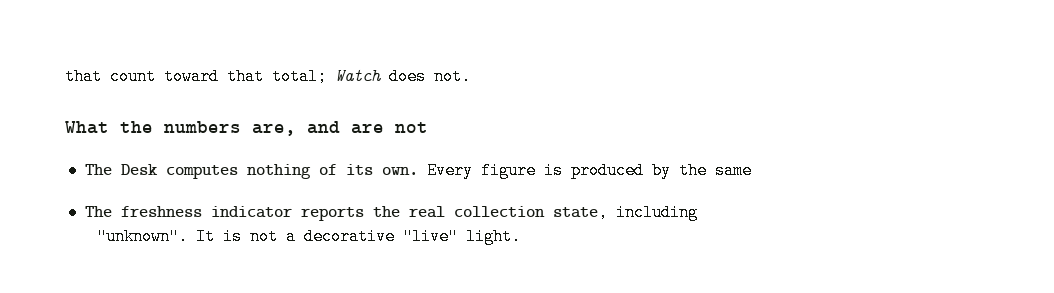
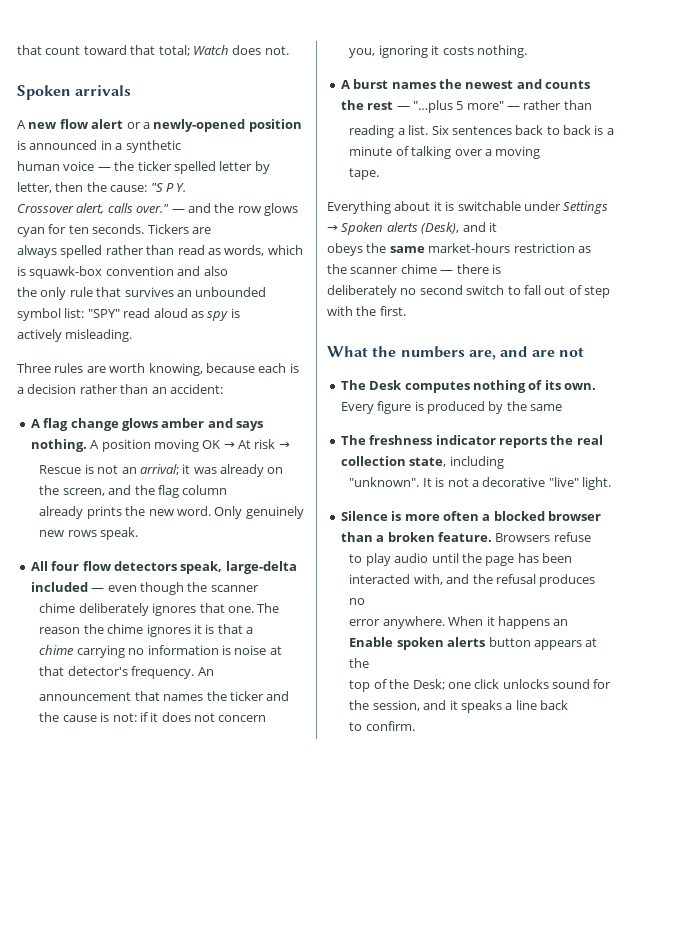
(471, 76) none -> [17,85,132,100] [17,119,302,132] [17,140,181,153] [17,161,270,174] [17,182,187,193] [17,203,298,216] [17,224,211,237] [17,245,303,258] [17,266,228,279] [17,287,267,300] [17,308,240,321] [17,329,133,342] [17,363,299,376] [17,384,223,394] [30,418,263,431] [30,439,290,452] [39,464,284,477] [39,485,228,498] [39,506,304,519] [39,527,139,540] [30,561,297,574] [30,582,259,595] [39,603,280,616] [39,624,253,637] [39,645,282,658] [39,666,214,679] [39,691,290,701] [39,712,267,722] [349,45,527,58] [340,79,590,89] [340,100,592,113] [349,125,614,138] [349,146,541,159] [349,168,380,180] [327,201,609,214] [327,222,497,235] [327,243,591,256] [327,264,501,274] [327,285,610,298] [327,306,406,316] // Spoken arrivals // A new flow alert or a newly-opened position is announced in a synthetic // human voice — the ticker spelled letter by letter, then the cause: "S P Y. // Crossover alert, calls over." — and the row glows cyan for ten seconds. Tickers are // always spelled rather than read as words, which is squawk-box convention and also // the only rule that survives an unbounded symbol list: "SPY" read aloud as spy is // actively misleading. // Three rules are worth knowing, because each is a decision rather than an accident: // A flag change glows amber and says nothing. A position moving OK → At risk → // Rescue is not an arrival; it was already on the screen, and the flag column // already prints the new word. Only genuinely new rows speak. // All four flow detectors speak, large-delta included — even though the scanner // chime deliberately ignores that one. The reason the chime ignores it is that a // chime carrying no information is noise at that detector's frequency. An // announcement that names the ticker and the cause is not: if it does not concern // you, ignoring it costs nothing. // A burst names the newest and counts the rest — "…plus 5 more" — rather than // reading a list. Six sentences back to back is a minute of talking over a moving // tape. // Everything about it is switchable under Settings → Spoken alerts (Desk), and it // obeys the same market-hours restriction as the scanner chime — there is // deliberately no second switch to fall out of step with the first.
(521, 236) none -> [340,511,601,521] [340,532,591,542] [349,553,572,566] [349,574,596,587] [349,598,366,605] [349,616,569,629] [349,637,598,650] [349,658,370,668] [349,679,612,692] [349,700,568,713] [349,721,415,731] // Silence is more often a blocked browser than a broken feature. Browsers refuse // to play audio until the page has been interacted with, and the refusal produces no // error anywhere. When it happens an Enable spoken alerts button appears at the // top of the Desk; one click unlocks sound for the session, and it speaks a line back // to confirm.

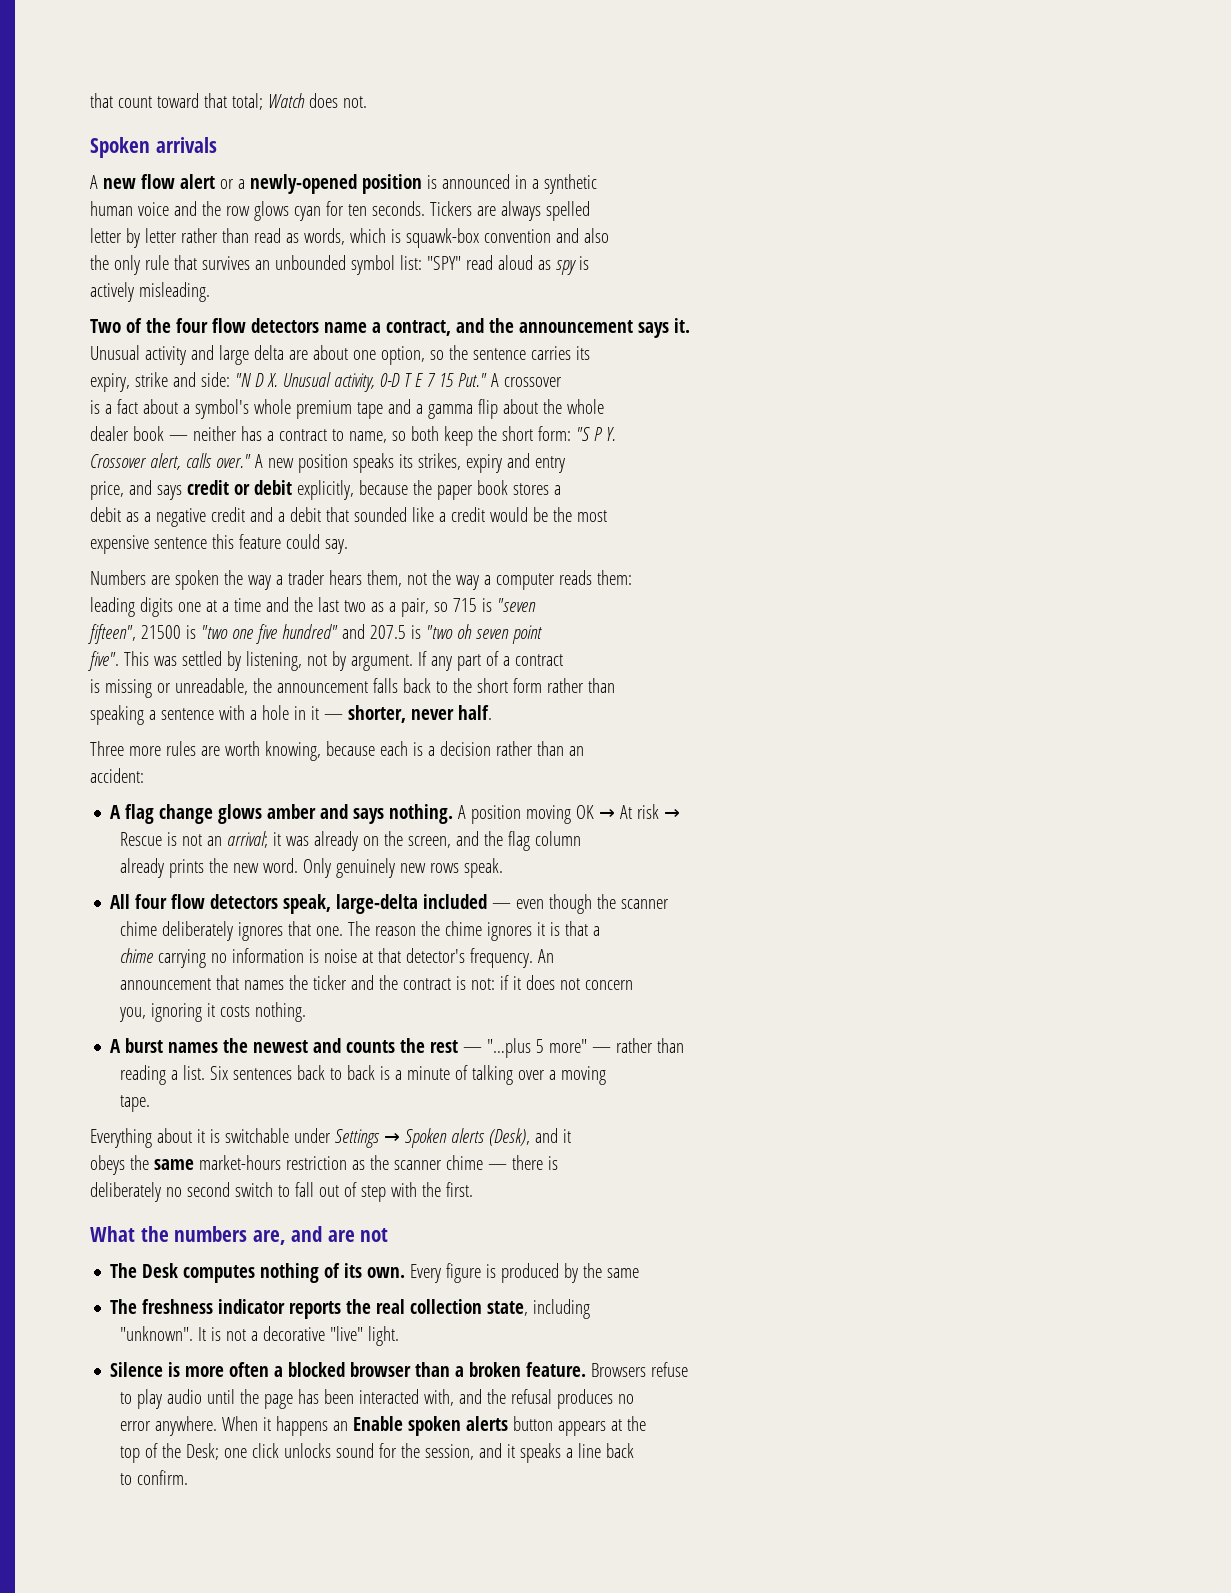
[97,161,270,174] [17,182,187,193] [17,203,185,214] — the ticker spelled letter by letter, then the cause: "S P Y. // Crossover alert, calls over." — -> (169, 209) none
(211, 230) // -> (496, 211) none
(103, 251) none -> [90,228,177,248] // letter by letter
(133, 335) none -> [90,318,690,338] [90,345,590,365] [90,372,562,392] [90,399,604,419] [90,426,616,446] [90,453,565,473] [90,480,561,500] [90,507,607,527] [90,534,348,554] [90,570,632,590] [90,597,536,617] [88,624,542,644] [88,651,563,671] [90,678,615,698] [90,705,492,725] // Two of the four flow detectors name a contract, and the announcement says it. // Unusual activity and large delta are about one option, so the sentence carries its // expiry, strike and side: "N D X. Unusual activity, 0-D T E 7 15 Put." A crossover // is a fact about a symbol's whole premium tape and a gamma flip about the whole // dealer book — neither has a contract to name, so both keep the short form: "S P Y. // Crossover alert, calls over." A new position speaks its strikes, expiry and entry // price, and says credit or debit explicitly, because the paper book stores a // debit as a negative credit and a debit that sounded like a credit would be the most // expensive sentence this feature could say. // Numbers are spoken the way a trader hears them, not the way a computer reads them: // leading digits one at a time and the last two as a pair, so 715 is "seven // fifteen", 21500 is "two one five hundred" and 207.5 is "two oh seven point // five". This was settled by listening, not by argument. If any part of a contract // is missing or unreadable, the announcement falls back to the short form rather than // speaking a sentence with a hole in it — shorter, never half.
(51, 368) none -> [128,746,161,756] more
(167, 390) none -> (584, 751) //
[62,715,97,722] cause -> [403,978,452,990] contract

